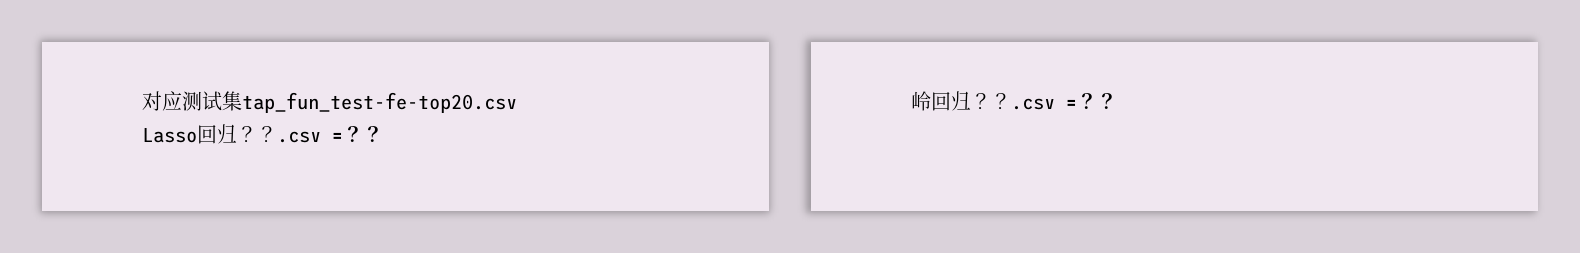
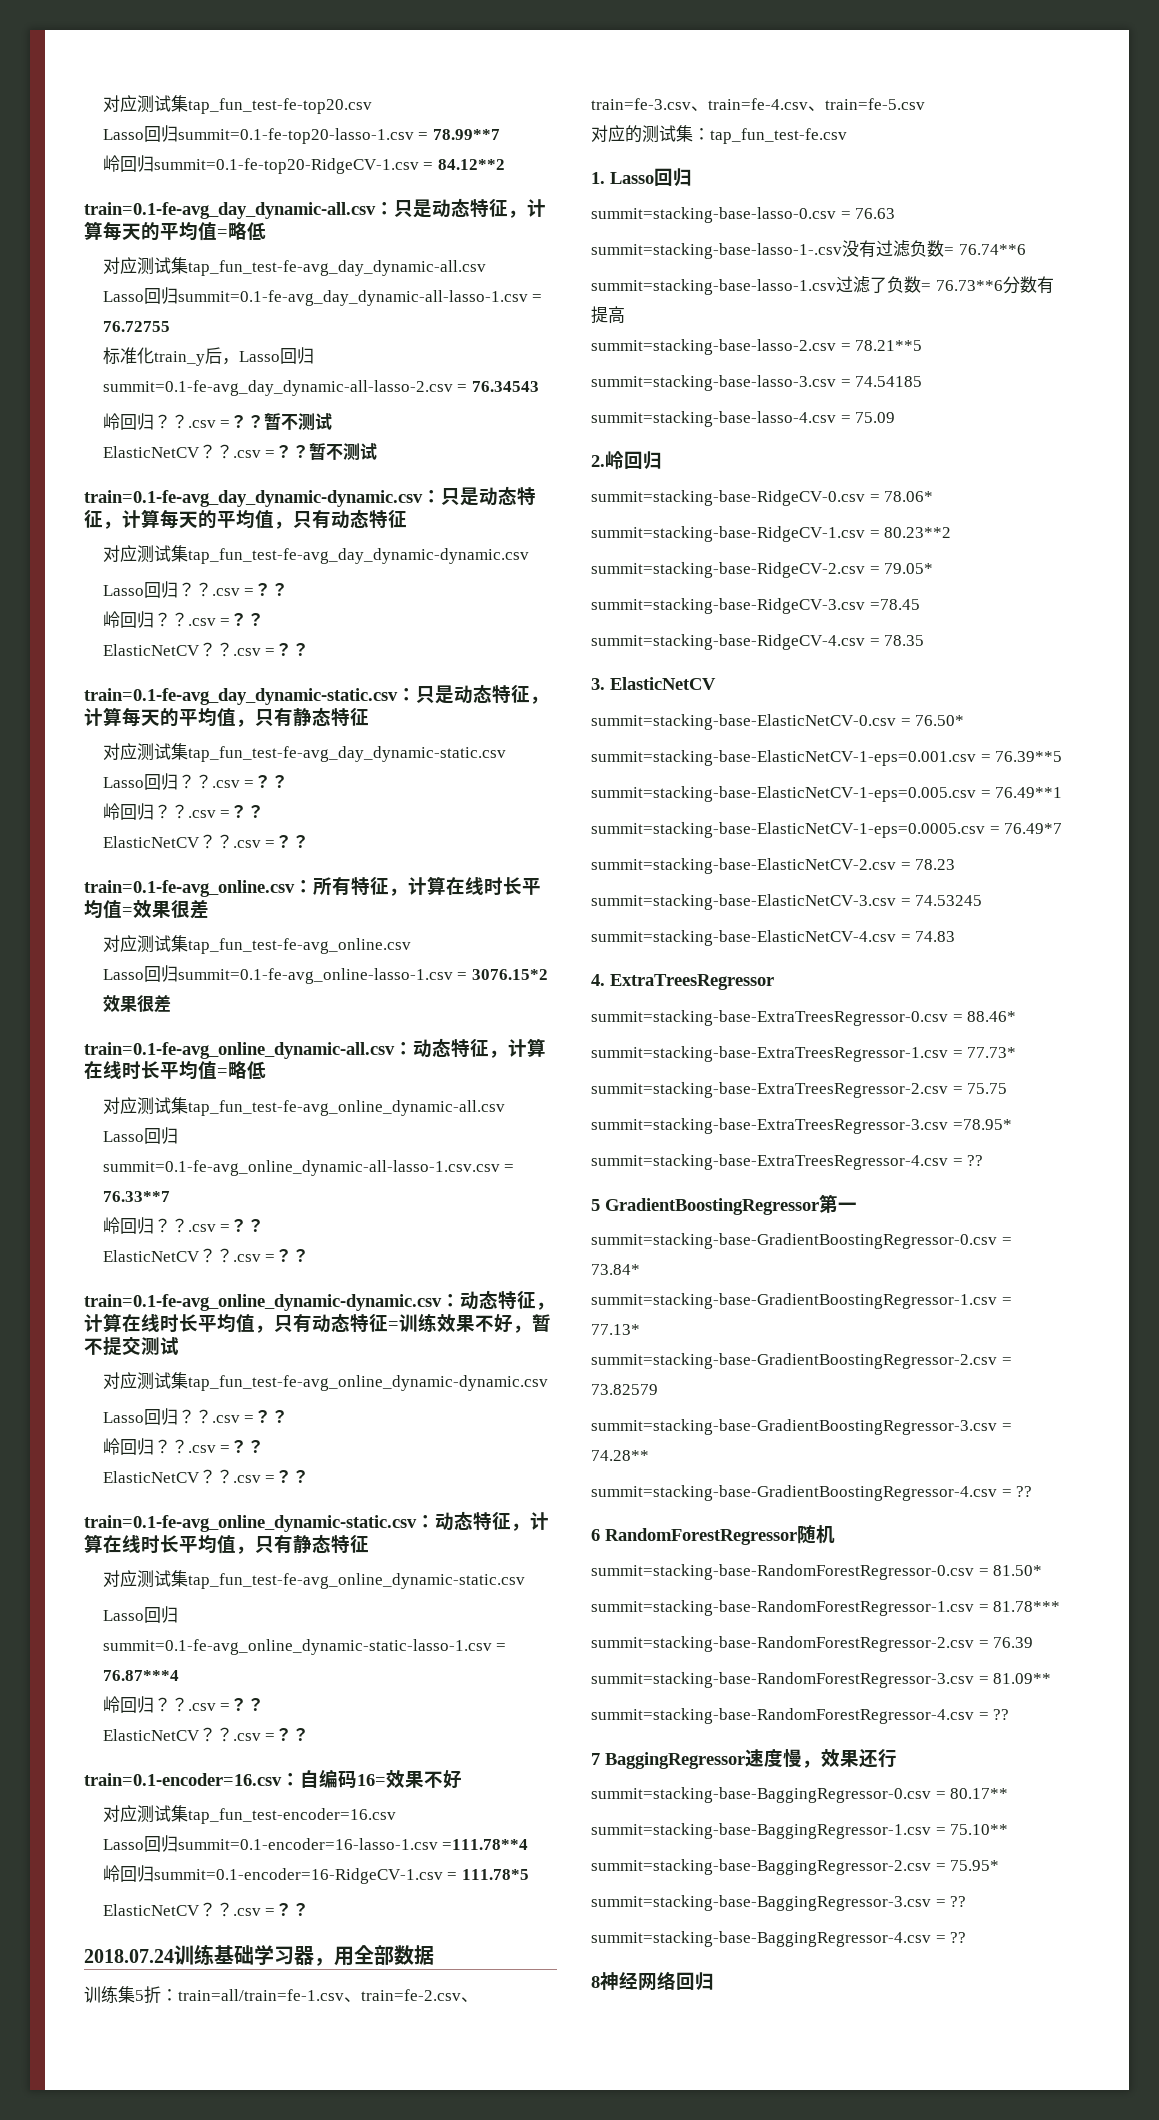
(517, 102) none -> [102,125,500,144] [102,155,505,174] [84,198,546,219] [84,221,266,241] [102,257,486,276] [102,287,543,306] [102,321,170,332] [102,347,314,366] [102,380,539,396] [102,413,333,431] [102,443,378,461] [84,486,536,507] [84,509,407,529] [102,545,529,564] // Lasso回归summit=0.1-fe-top20-lasso-1.csv = 78.99**7 // 岭回归summit=0.1-fe-top20-RidgeCV-1.csv = 84.12**2 // train=0.1-fe-avg_day_dynamic-all.csv：只是动态特征，计算每天的平均值=略低 // 对应测试集tap_fun_test-fe-avg_day_dynamic-all.csv // Lasso回归summit=0.1-fe-avg_day_dynamic-all-lasso-1.csv = 76.72755 // 标准化train_y后，Lasso回归summit=0.1-fe-avg_day_dynamic-all-lasso-2.csv = 76.34543 // 岭回归？？.csv =？？暂不测试 // ElasticNetCV？？.csv =？？暂不测试 // train=0.1-fe-avg_day_dynamic-dynamic.csv：只是动态特征，计算每天的平均值，只有动态特征 // 对应测试集tap_fun_test-fe-avg_day_dynamic-dynamic.csv
(1117, 101) none -> [102,642,310,657] [84,684,549,705] [84,707,369,727] [102,743,506,762] [102,773,289,790] [102,803,265,820] [102,834,310,849] [84,876,541,897] [84,899,209,919] [102,935,411,954] [102,965,548,984] [102,995,171,1013] [84,1038,546,1059] [84,1061,266,1080] [102,1097,505,1116] [102,1127,178,1144] [102,1160,515,1176] [102,1191,170,1202] [102,1217,265,1234] [102,1248,310,1263] [84,1290,555,1311] [84,1313,551,1333] [84,1336,179,1356] [102,1372,548,1391] [102,1408,289,1425] [102,1438,265,1455] [102,1469,310,1484] [84,1511,549,1532] [84,1534,369,1554] [102,1570,525,1589] [102,1606,178,1623] [102,1639,507,1655] [102,1670,179,1681] [102,1696,265,1713] [102,1727,310,1742] [84,1769,462,1789] [102,1805,396,1824] [102,1835,529,1852] [102,1865,529,1884] [102,1902,310,1917] [84,1944,434,1966] [84,1986,478,2004] [591,98,925,111] [591,125,847,144] [591,168,692,187] [591,207,896,223] [591,240,1026,259] [591,276,1054,295] [591,306,625,324] [591,339,923,355] [591,375,923,391] [591,411,896,427] [591,451,662,470] [591,490,934,506] [591,526,952,542] [591,562,934,578] [591,598,920,614] [591,634,925,650] [591,677,716,690] [591,714,965,730] [591,750,1063,766] [591,786,1063,802] [591,822,1063,838] [591,858,956,874] [591,894,983,910] [591,930,956,946] [591,974,774,990] [591,1010,1017,1026] [591,1046,1017,1062] [591,1082,1008,1098] [591,1118,1012,1134] [591,1154,984,1170] [591,1194,857,1215] [591,1233,1012,1249] [591,1264,640,1275] [591,1293,1012,1309] [591,1324,640,1335] [591,1353,1012,1369] [591,1384,658,1395] [591,1419,1012,1435] [591,1450,649,1461] [591,1485,1033,1501] [591,1525,835,1545] [591,1564,1043,1580] [591,1600,1061,1616] [591,1636,1034,1652] [591,1672,1052,1688] [591,1708,1010,1724] [591,1748,897,1769] [591,1787,1009,1803] [591,1823,1009,1839] [591,1859,1000,1875] [591,1895,967,1911] [591,1931,967,1947] [591,1971,714,1991] // ElasticNetCV？？.csv =？？ // train=0.1-fe-avg_day_dynamic-static.csv：只是动态特征，计算每天的平均值，只有静态特征 // 对应测试集tap_fun_test-fe-avg_day_dynamic-static.csv // Lasso回归？？.csv =？？ // 岭回归？？.csv =？？ // ElasticNetCV？？.csv =？？ // train=0.1-fe-avg_online.csv：所有特征，计算在线时长平均值=效果很差 // 对应测试集tap_fun_test-fe-avg_online.csv // Lasso回归summit=0.1-fe-avg_online-lasso-1.csv = 3076.15*2效果很差 // train=0.1-fe-avg_online_dynamic-all.csv：动态特征，计算在线时长平均值=略低 // 对应测试集tap_fun_test-fe-avg_online_dynamic-all.csv // Lasso回归summit=0.1-fe-avg_online_dynamic-all-lasso-1.csv.csv = 76.33**7 // 岭回归？？.csv =？？ // ElasticNetCV？？.csv =？？ // train=0.1-fe-avg_online_dynamic-dynamic.csv：动态特征，计算在线时长平均值，只有动态特征=训练效果不好，暂不提交测试 // 对应测试集tap_fun_test-fe-avg_online_dynamic-dynamic.csv // Lasso回归？？.csv =？？ // 岭回归？？.csv =？？ // ElasticNetCV？？.csv =？？ // train=0.1-fe-avg_online_dynamic-static.csv：动态特征，计算在线时长平均值，只有静态特征 // 对应测试集tap_fun_test-fe-avg_online_dynamic-static.csv // Lasso回归summit=0.1-fe-avg_online_dynamic-static-lasso-1.csv = 76.87***4 // 岭回归？？.csv =？？ // ElasticNetCV？？.csv =？？ // train=0.1-encoder=16.csv：自编码16=效果不好 // 对应测试集tap_fun_test-encoder=16.csv // Lasso回归summit=0.1-encoder=16-lasso-1.csv =111.78**4 // 岭回归summit=0.1-encoder=16-RidgeCV-1.csv = 111.78*5 // ElasticNetCV？？.csv =？？ // 2018.07.24训练基础学习器，用全部数据 // 训练集5折：train=all/train=fe-1.csv、train=fe-2.csv、train=fe-3.csv、train=fe-4.csv、train=fe-5.csv // 对应的测试集：tap_fun_test-fe.csv // 1. Lasso回归 // summit=stacking-base-lasso-0.csv = 76.63 // summit=stacking-base-lasso-1-.csv没有过滤负数= 76.74**6 // summit=stacking-base-lasso-1.csv过滤了负数= 76.73**6分数有提高 // summit=stacking-base-lasso-2.csv = 78.21**5 // summit=stacking-base-lasso-3.csv = 74.54185 // summit=stacking-base-lasso-4.csv = 75.09 // 2.岭回归 // summit=stacking-base-RidgeCV-0.csv = 78.06* // summit=stacking-base-RidgeCV-1.csv = 80.23**2 // summit=stacking-base-RidgeCV-2.csv = 79.05* // summit=stacking-base-RidgeCV-3.csv =78.45 // summit=stacking-base-RidgeCV-4.csv = 78.35 // 3. ElasticNetCV // summit=stacking-base-ElasticNetCV-0.csv = 76.50* // summit=stacking-base-ElasticNetCV-1-eps=0.001.csv = 76.39**5 // summit=stacking-base-ElasticNetCV-1-eps=0.005.csv = 76.49**1 // summit=stacking-base-ElasticNetCV-1-eps=0.0005.csv = 76.49*7 // summit=stacking-base-ElasticNetCV-2.csv = 78.23 // summit=stacking-base-ElasticNetCV-3.csv = 74.53245 // summit=stacking-base-ElasticNetCV-4.csv = 74.83 // 4. ExtraTreesRegressor // summit=stacking-base-ExtraTreesRegressor-0.csv = 88.46* // summit=stacking-base-ExtraTreesRegressor-1.csv = 77.73* // summit=stacking-base-ExtraTreesRegressor-2.csv = 75.75 // summit=stacking-base-ExtraTreesRegressor-3.csv =78.95* // summit=stacking-base-ExtraTreesRegressor-4.csv = ?? // 5 GradientBoostingRegressor第一 // summit=stacking-base-GradientBoostingRegressor-0.csv = 73.84* // summit=stacking-base-GradientBoostingRegressor-1.csv = 77.13* // summit=stacking-base-GradientBoostingRegressor-2.csv = 73.82579 // summit=stacking-base-GradientBoostingRegressor-3.csv = 74.28** // summit=stacking-base-GradientBoostingRegressor-4.csv = ?? // 6 RandomForestRegressor随机 // summit=stacking-base-RandomForestRegressor-0.csv = 81.50* // summit=stacking-base-RandomForestRegressor-1.csv = 81.78*** // summit=stacking-base-RandomForestRegressor-2.csv = 76.39 // summit=stacking-base-RandomForestRegressor-3.csv = 81.09** // summit=stacking-base-RandomForestRegressor-4.csv = ?? // 7 BaggingRegressor速度慢，效果还行 // summit=stacking-base-BaggingRegressor-0.csv = 80.17** // summit=stacking-base-BaggingRegressor-1.csv = 75.10** // summit=stacking-base-BaggingRegressor-2.csv = 75.95* // summit=stacking-base-BaggingRegressor-3.csv = ?? // summit=stacking-base-BaggingRegressor-4.csv = ?? // 8神经网络回归

